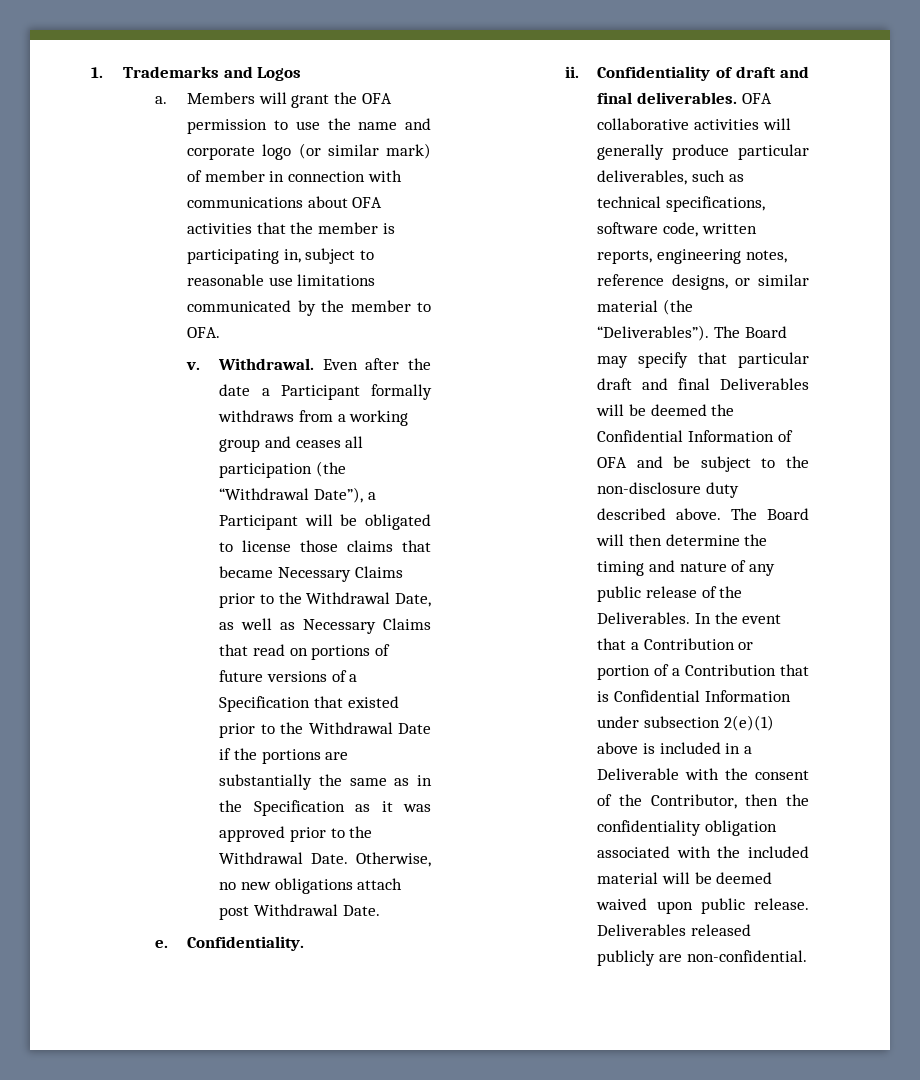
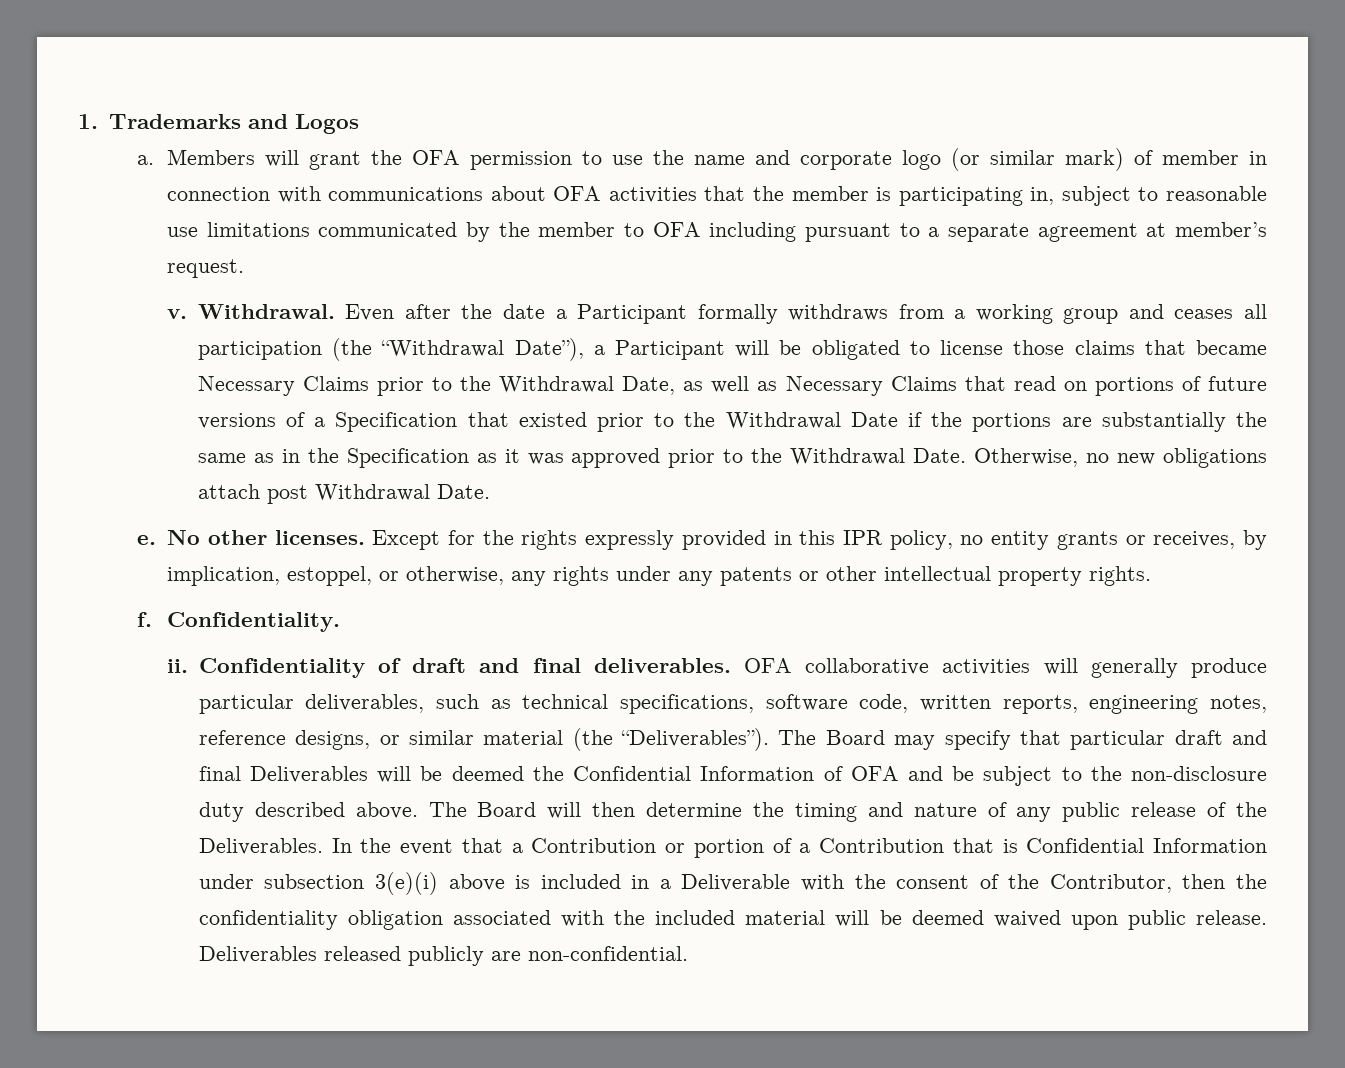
[187,327,221,338] OFA. -> [652,222,1267,242] [167,259,245,278] OFA including pursuant to a separate agreement at member’s request.
(169, 944) none -> [167,530,1268,550] [167,566,1152,586] [137,612,153,627] No other licenses. Except for the rights expressly provided in this IPR policy, no entity grants or receives, by implication, estoppel, or otherwise, any rights under any patents or other intellectual property rights. // f.
[723,715,774,731] 2(e)(1) -> [374,872,438,895] 3(e)(i)

